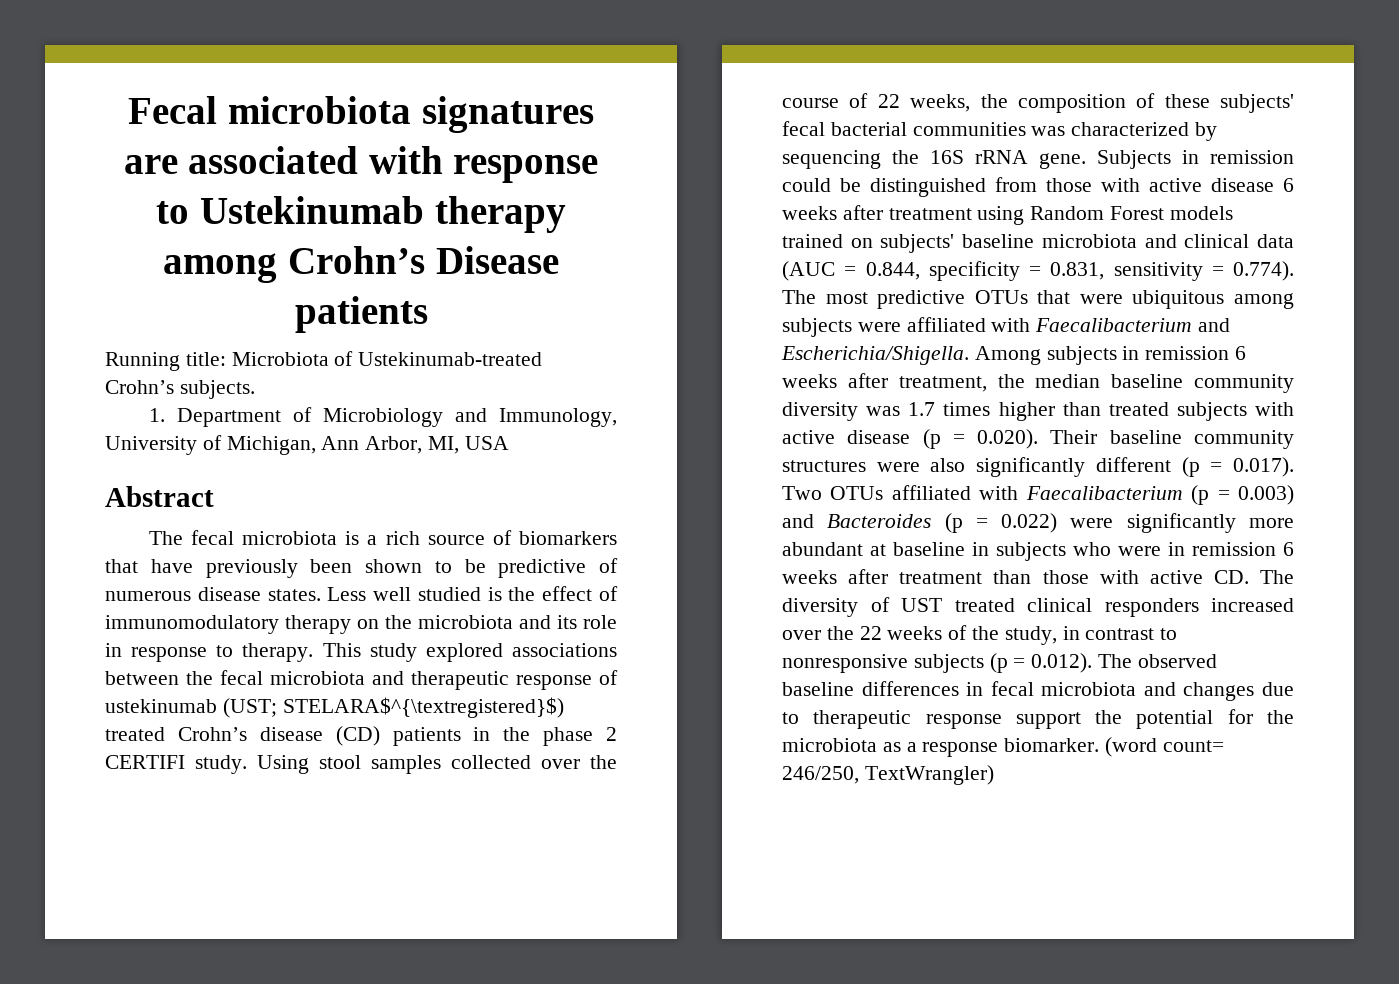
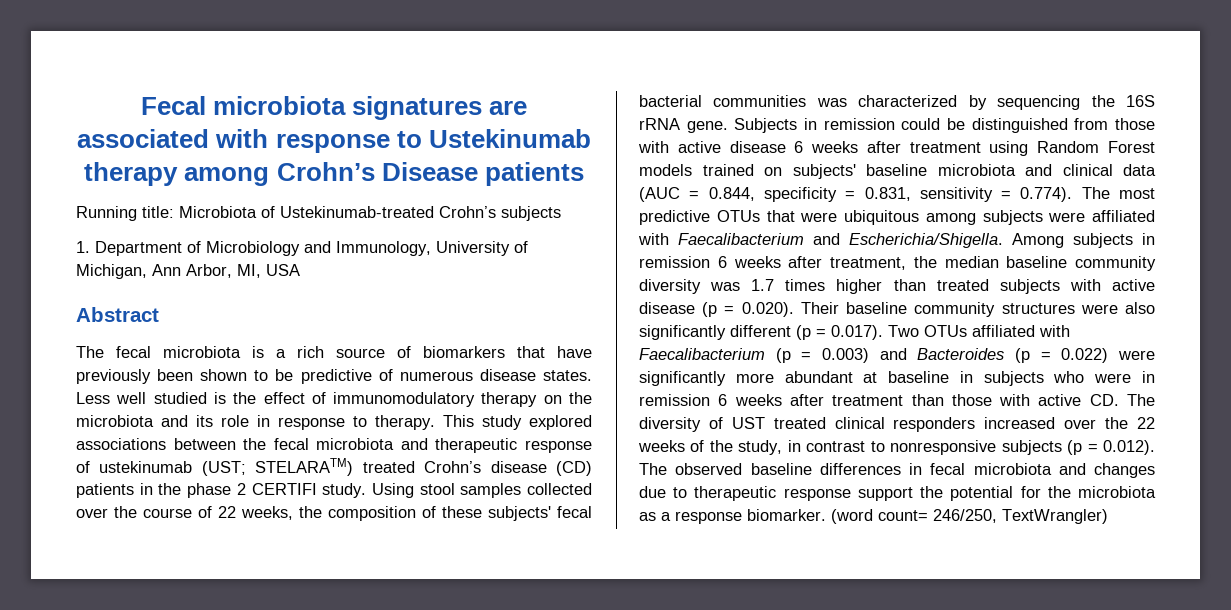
[179,380,255,399] subjects. -> [501,206,561,221] subjects
[282,697,564,718] STELARA$^{\textregistered}$) -> [255,458,354,476] STELARATM)

